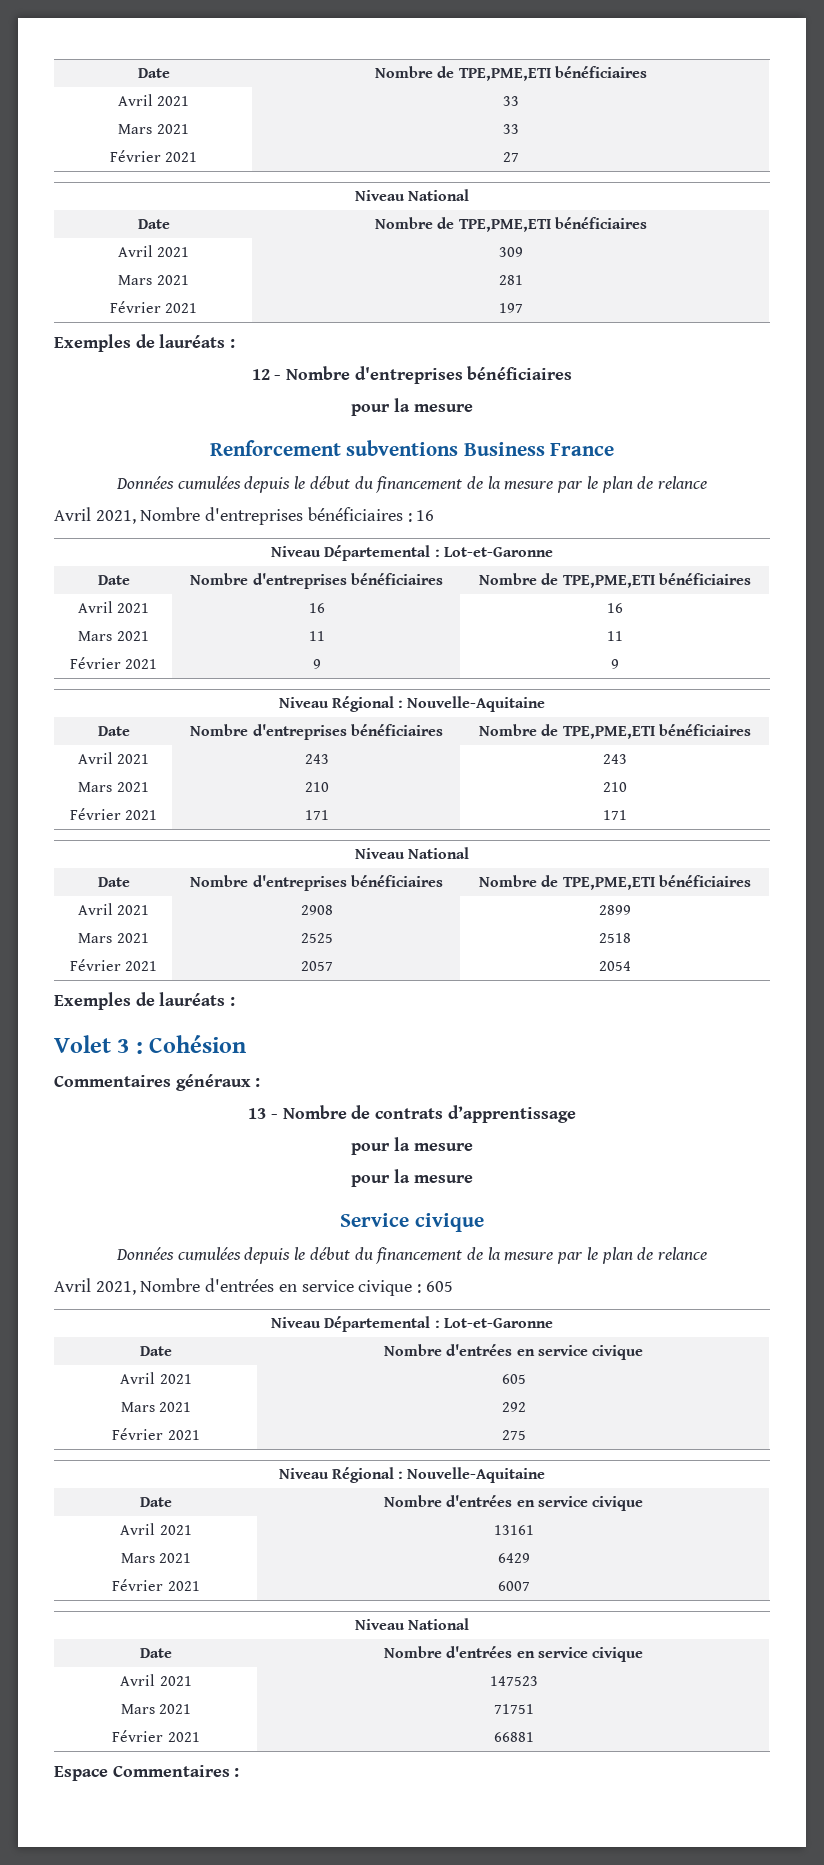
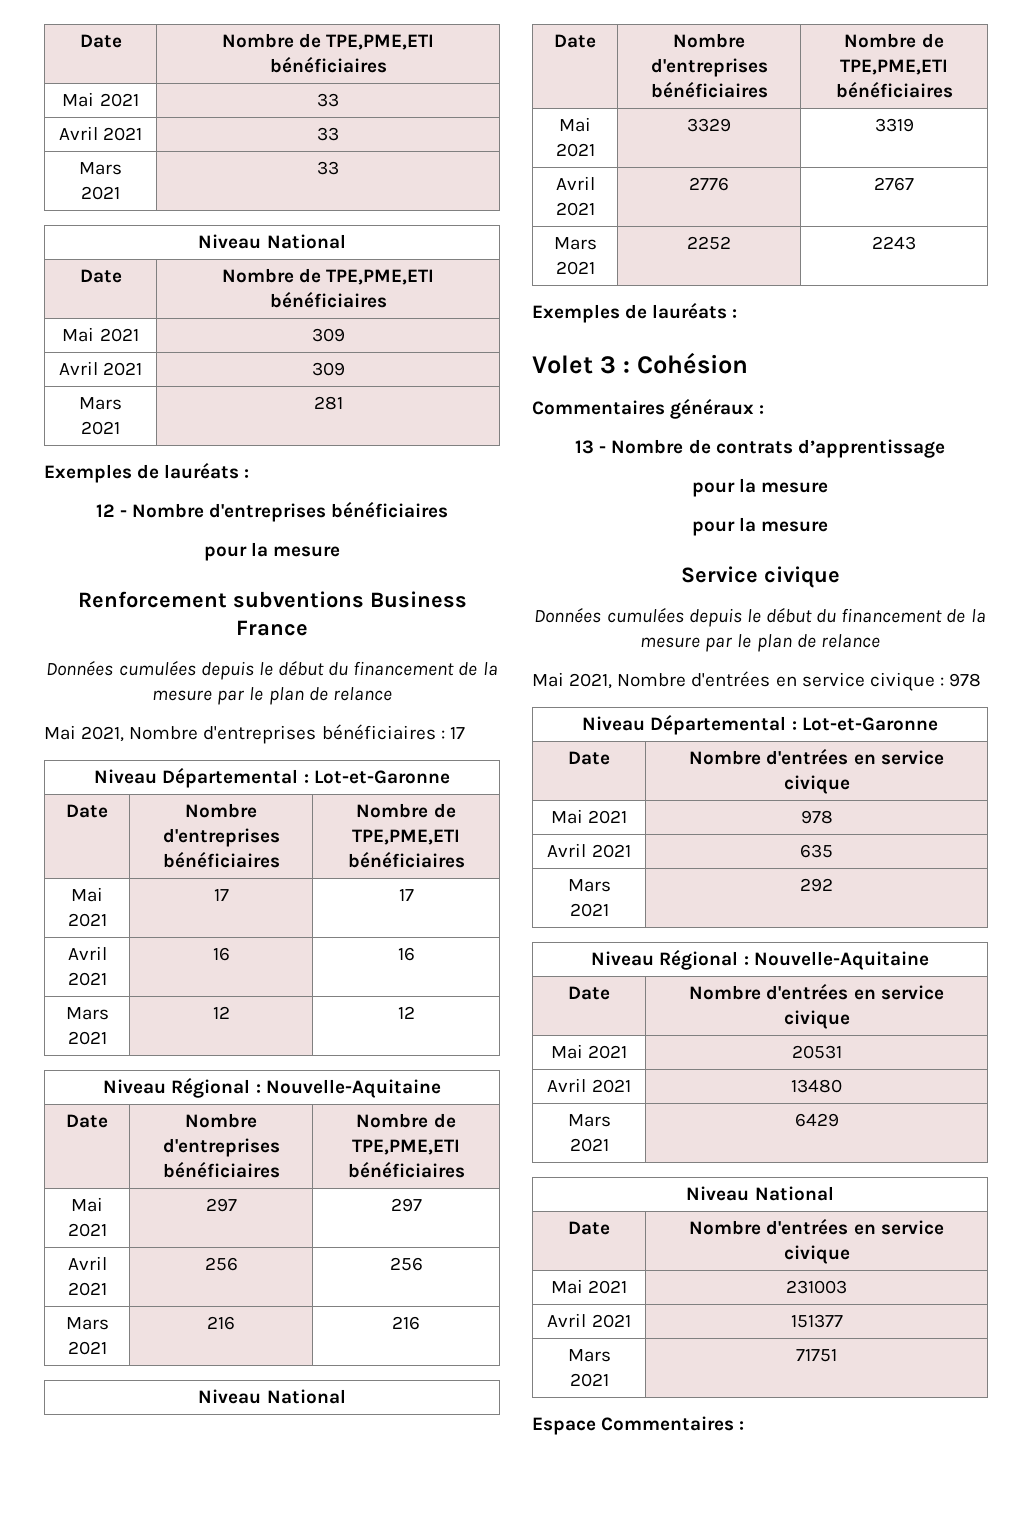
[137,68,170,78] [375,66,647,81] Date | Nombre de TPE,PME,ETI bénéficiaires -> [79,34,122,48] [221,33,435,50] [269,57,387,73] [62,92,139,107] [317,93,339,107] Date | Nombre de TPE,PME,ETI bénéficiaires // Mai 2021 | 33
[109,150,198,162] [503,152,519,162] // Février 2021 | 27 -> (339, 168) none
(647, 223) none -> [62,327,139,342] [311,328,345,342] // Mai 2021 | 309
[109,301,198,313] [499,303,523,313] // Février 2021 | 197 -> (343, 403) none
[54,507,91,521] Avril -> [44,725,76,740] Mai
[416,510,435,521] 16 -> [449,727,465,739] 17
(751, 579) none -> [71,887,103,902] [67,913,107,927] [213,889,229,901] [398,889,414,901] // Mai 2021 | 17 | 17
[308,631,325,641] [607,631,623,641] [69,657,158,669] [312,659,321,669] [611,659,619,669] 11 | 11 // Février 2021 | 9 | 9 -> [212,1006,230,1019] [397,1006,415,1019] 12 | 12
[77,752,150,764] [304,754,329,764] [603,754,627,764] [78,782,149,792] [304,782,329,792] [603,782,627,792] [69,808,158,820] [304,810,329,820] [603,810,627,820] // Avril 2021 | 243 | 243 // Mars 2021 | 210 | 210 // Février 2021 | 171 | 171 -> [71,1197,103,1212] [67,1223,107,1237] [205,1198,237,1212] [390,1198,422,1212] [67,1256,107,1270] [67,1282,107,1296] [204,1257,238,1271] [389,1257,423,1271] [65,1317,109,1330] [67,1341,107,1355] [207,1316,235,1330] [392,1316,420,1330] // Mai 2021 | 297 | 297 // Avril 2021 | 256 | 256 // Mars 2021 | 216 | 216
[77,903,150,915] [300,905,333,915] [599,905,631,915] [78,933,149,943] [300,933,333,943] [599,933,631,943] [69,959,158,971] [300,961,333,971] [599,961,631,971] // Avril 2021 | 2908 | 2899 // Mars 2021 | 2525 | 2518 // Février 2021 | 2057 | 2054 -> [559,117,591,132] [555,143,595,157] [687,118,731,132] [874,118,914,132] [555,176,595,190] [555,202,595,216] [689,177,729,191] [874,177,914,191] [553,237,597,250] [555,261,595,275] [687,236,731,250] [872,236,916,250] // Mai 2021 | 3329 | 3319 // Avril 2021 | 2776 | 2767 // Mars 2021 | 2252 | 2243
[54,1278,91,1292] Avril -> [532,672,564,687] Mai
[425,1281,453,1292] 605 -> [949,673,982,687] 978
[120,1372,192,1384] [501,1374,526,1384] // Avril 2021 | 605 -> [550,809,628,824] [800,810,833,824] [547,843,631,858] [800,844,833,858] // Mai 2021 | 978 // Avril 2021 | 635
[112,1428,200,1440] [501,1430,526,1440] // Février 2021 | 275 -> (833, 885) none
[120,1523,192,1535] [493,1525,534,1535] // Avril 2021 | 13161 -> [550,1044,628,1059] [791,1045,842,1059] [547,1078,631,1093] [791,1079,842,1093] // Mai 2021 | 20531 // Avril 2021 | 13480
[112,1579,200,1591] [497,1581,530,1591] // Février 2021 | 6007 -> (839, 1120) none
[120,1674,192,1686] [489,1676,538,1686] // Avril 2021 | 147523 -> [550,1279,628,1294] [786,1280,847,1294] [547,1313,631,1328] [790,1314,843,1328] // Mai 2021 | 231003 // Avril 2021 | 151377
[112,1730,200,1742] [493,1732,534,1742] // Février 2021 | 66881 -> (837, 1355) none

